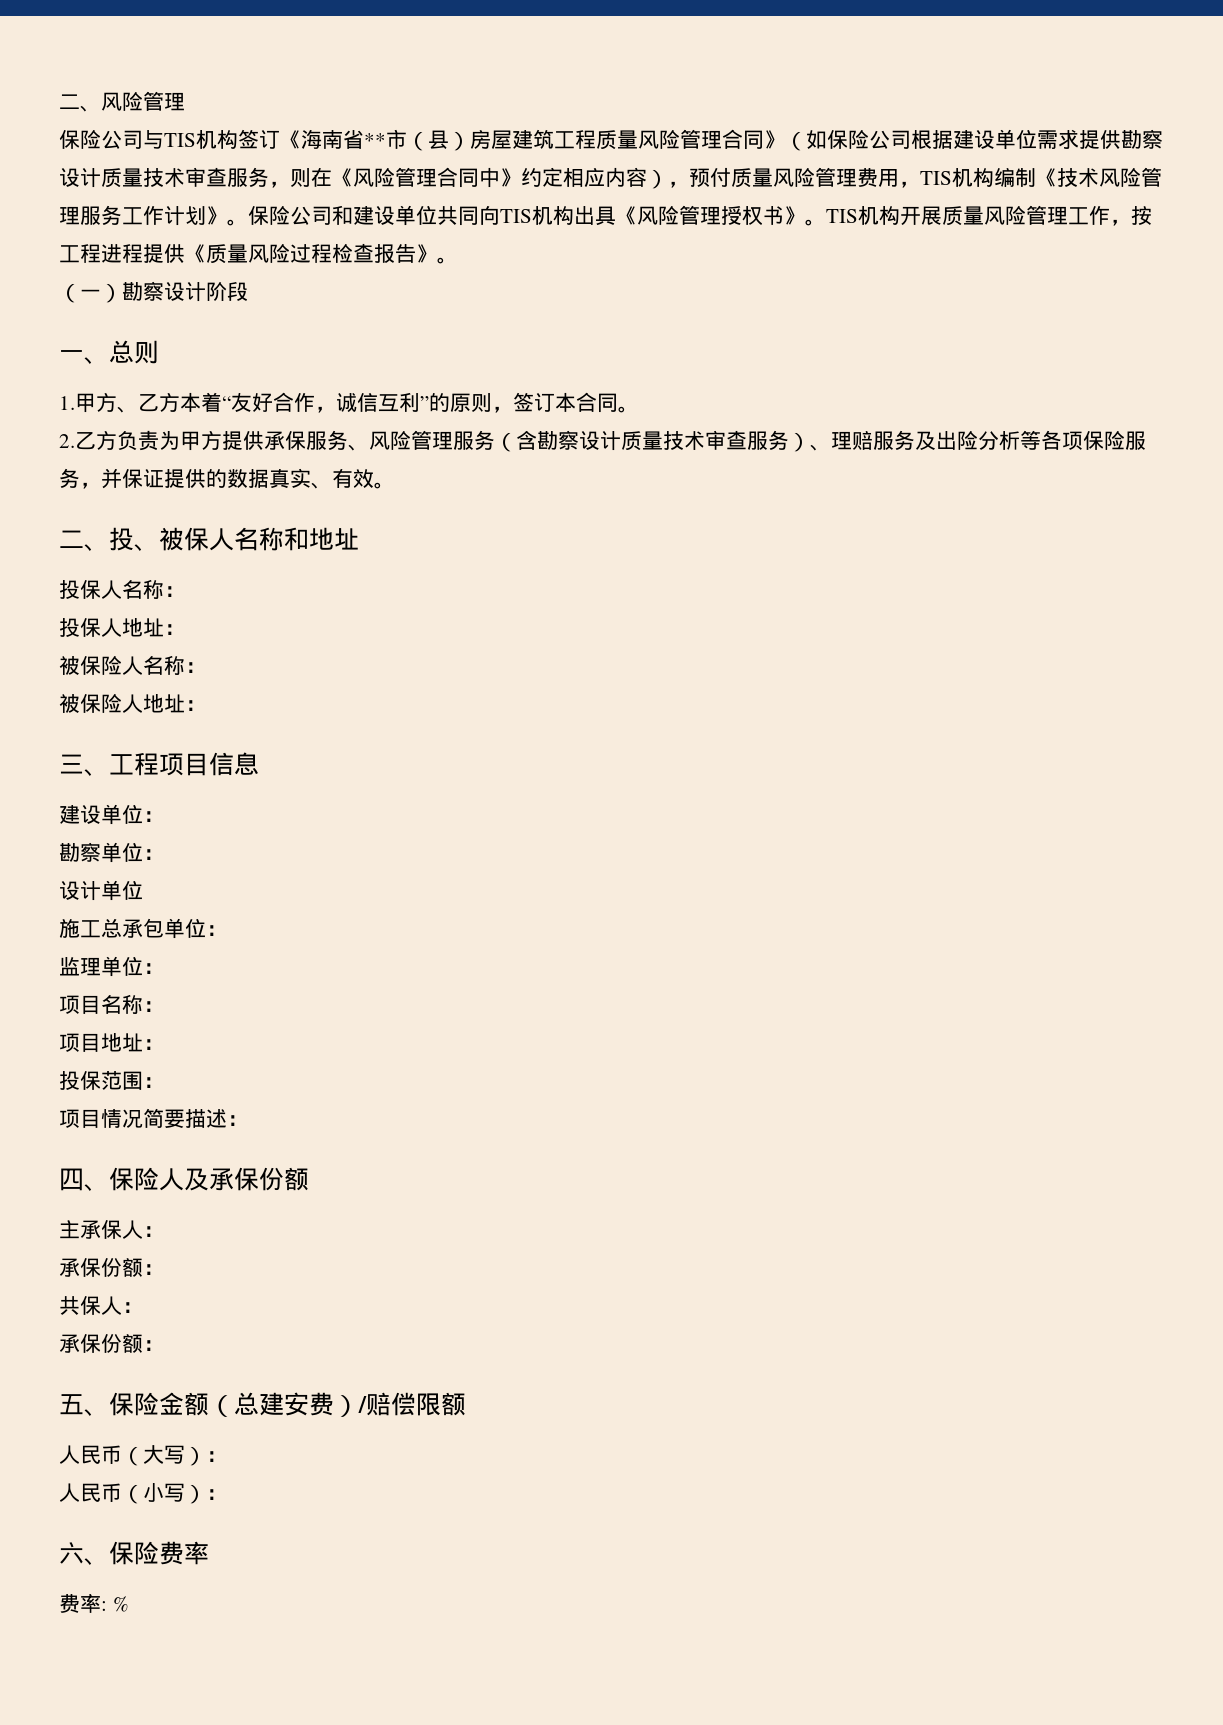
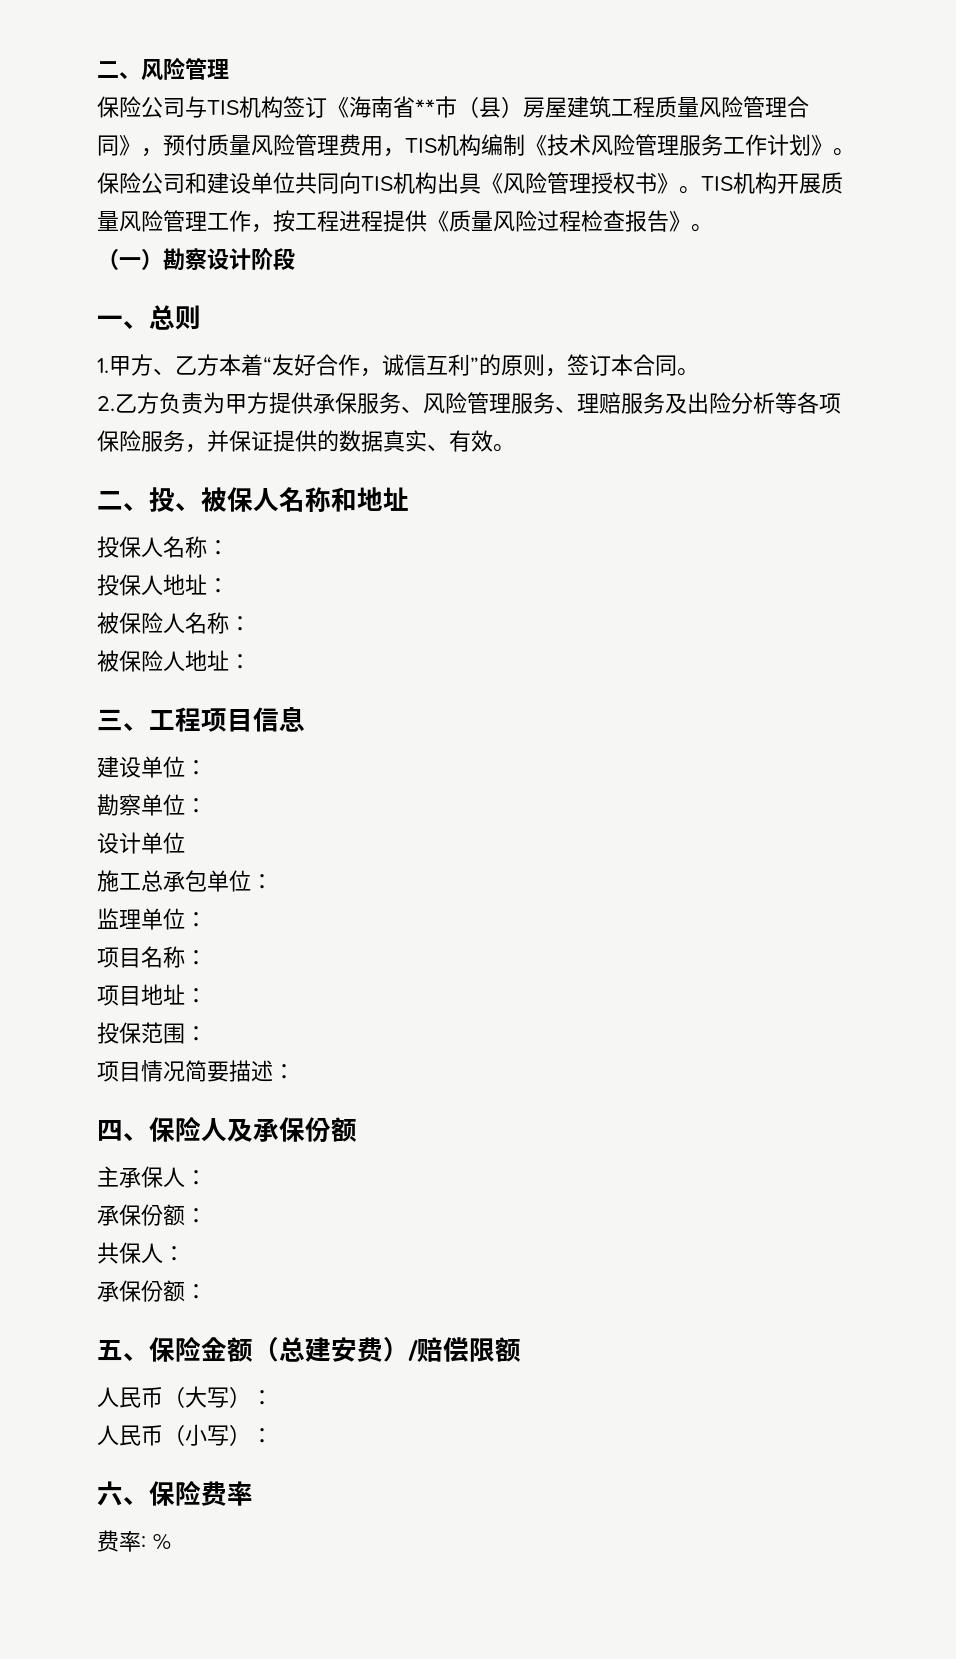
[785,129,1163,151] [59,167,668,189] （如保险公司根据建设单位需求提供勘察设计质量技术审查服务，则在《风险管理合同中》约定相应内容） -> (141, 145) none
[495,430,810,452] （含勘察设计质量技术审查服务） -> (555, 403) none

